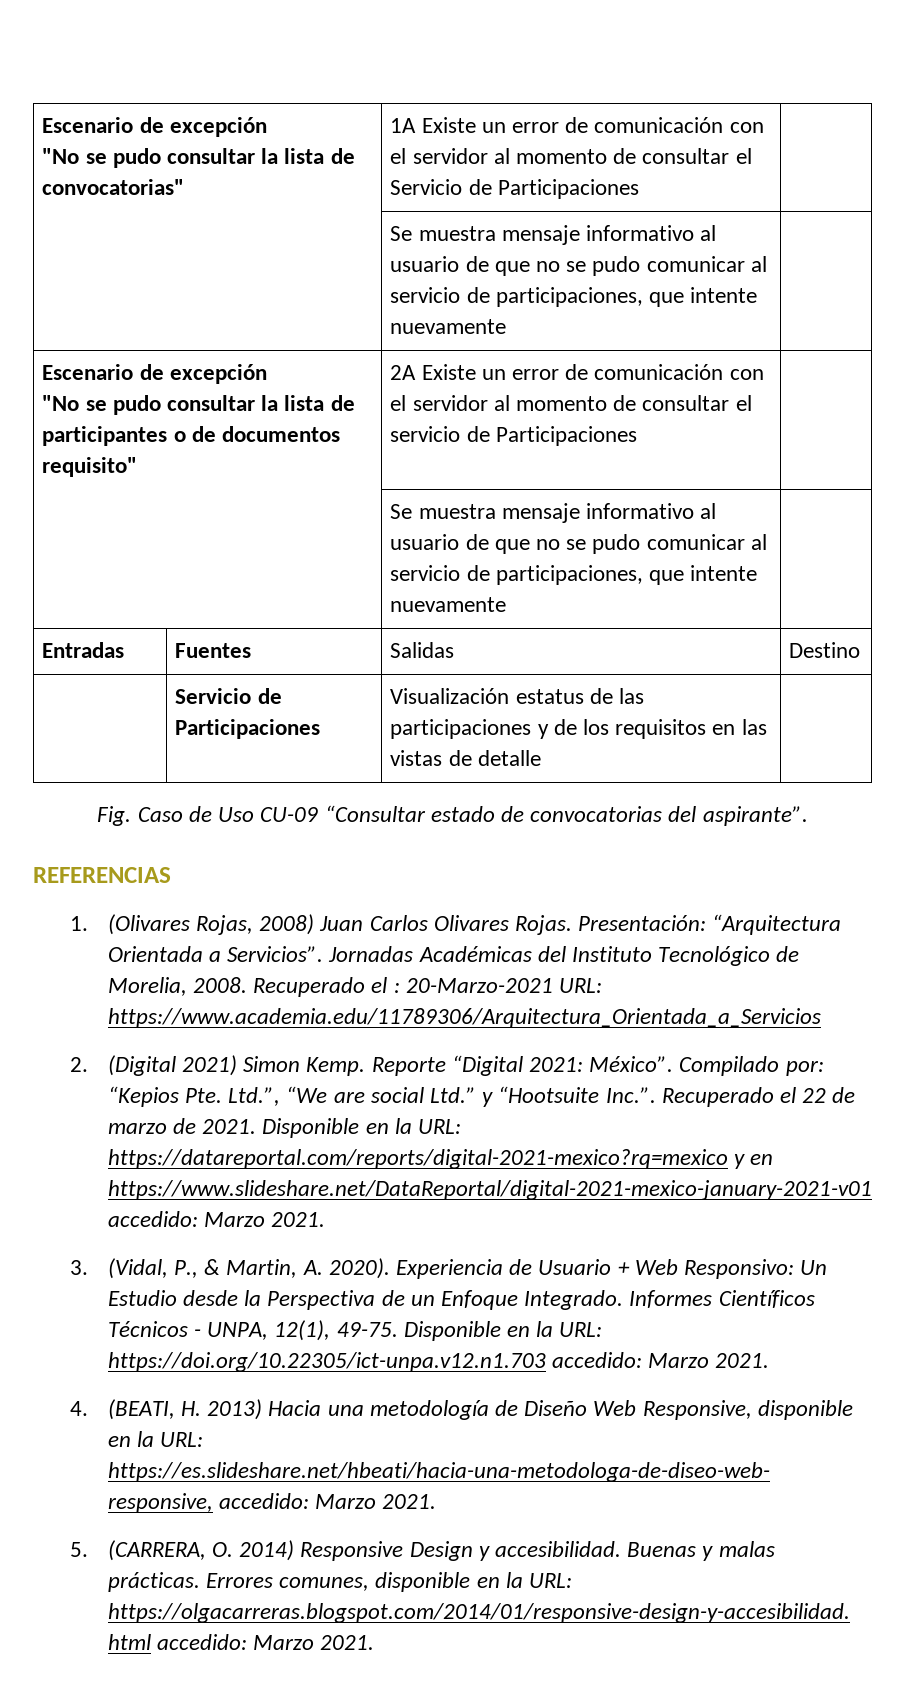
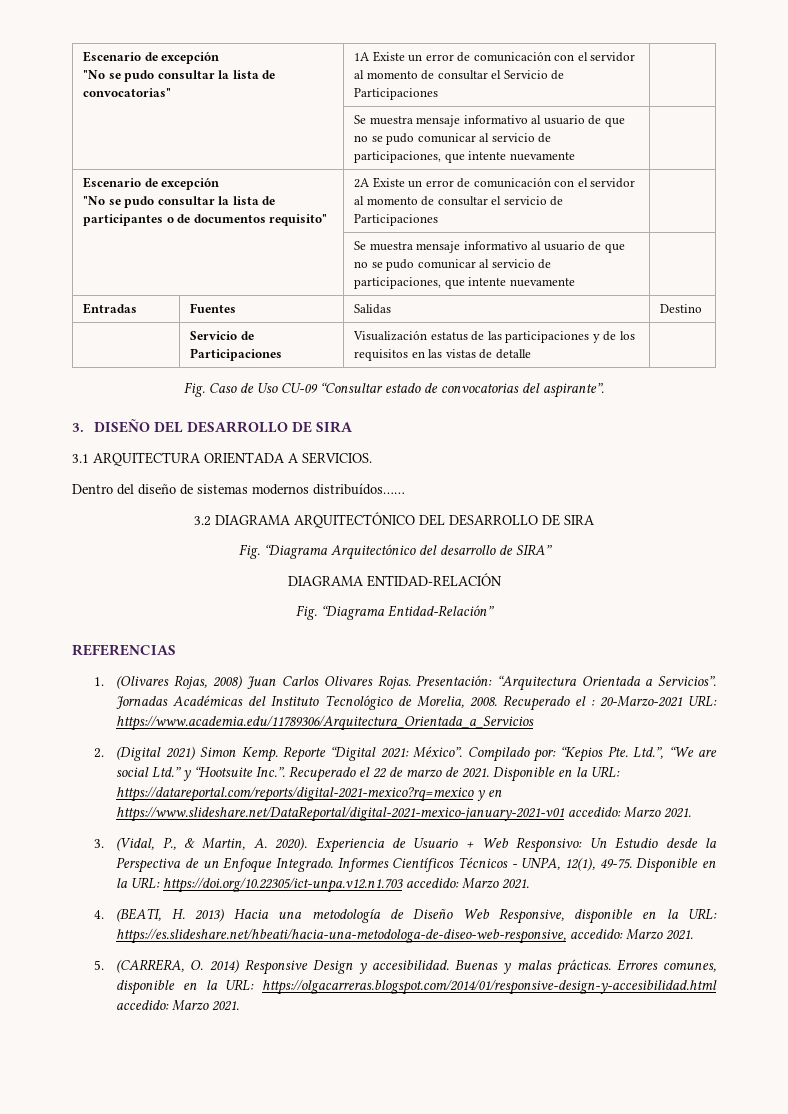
(808, 816) none -> [72,419,354,433] [72,452,372,466] [72,483,405,495] [194,512,595,528] [238,544,552,560] [287,573,502,587] [296,605,494,620] // 3. DISEÑO DEL DESARROLLO DE SIRA // 3.1 ARQUITECTURA ORIENTADA A SERVICIOS. // Dentro del diseño de sistemas modernos distribuídos…… // 3.2 DIAGRAMA ARQUITECTÓNICO DEL DESARROLLO DE SIRA // Fig. “Diagrama Arquitectónico del desarrollo de SIRA” // DIAGRAMA ENTIDAD-RELACIÓN // Fig. “Diagrama Entidad-Relación”

